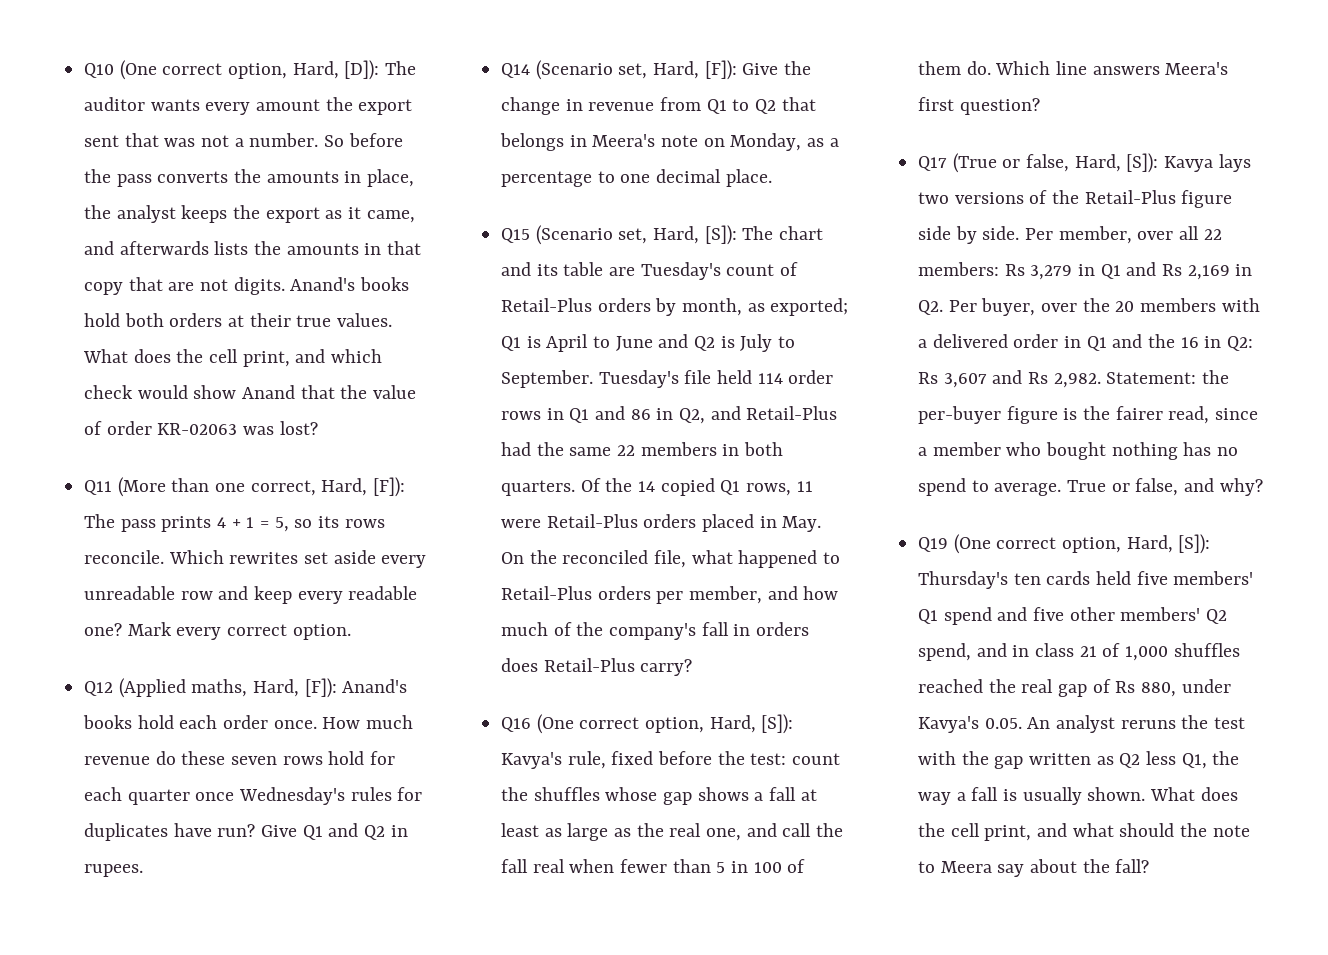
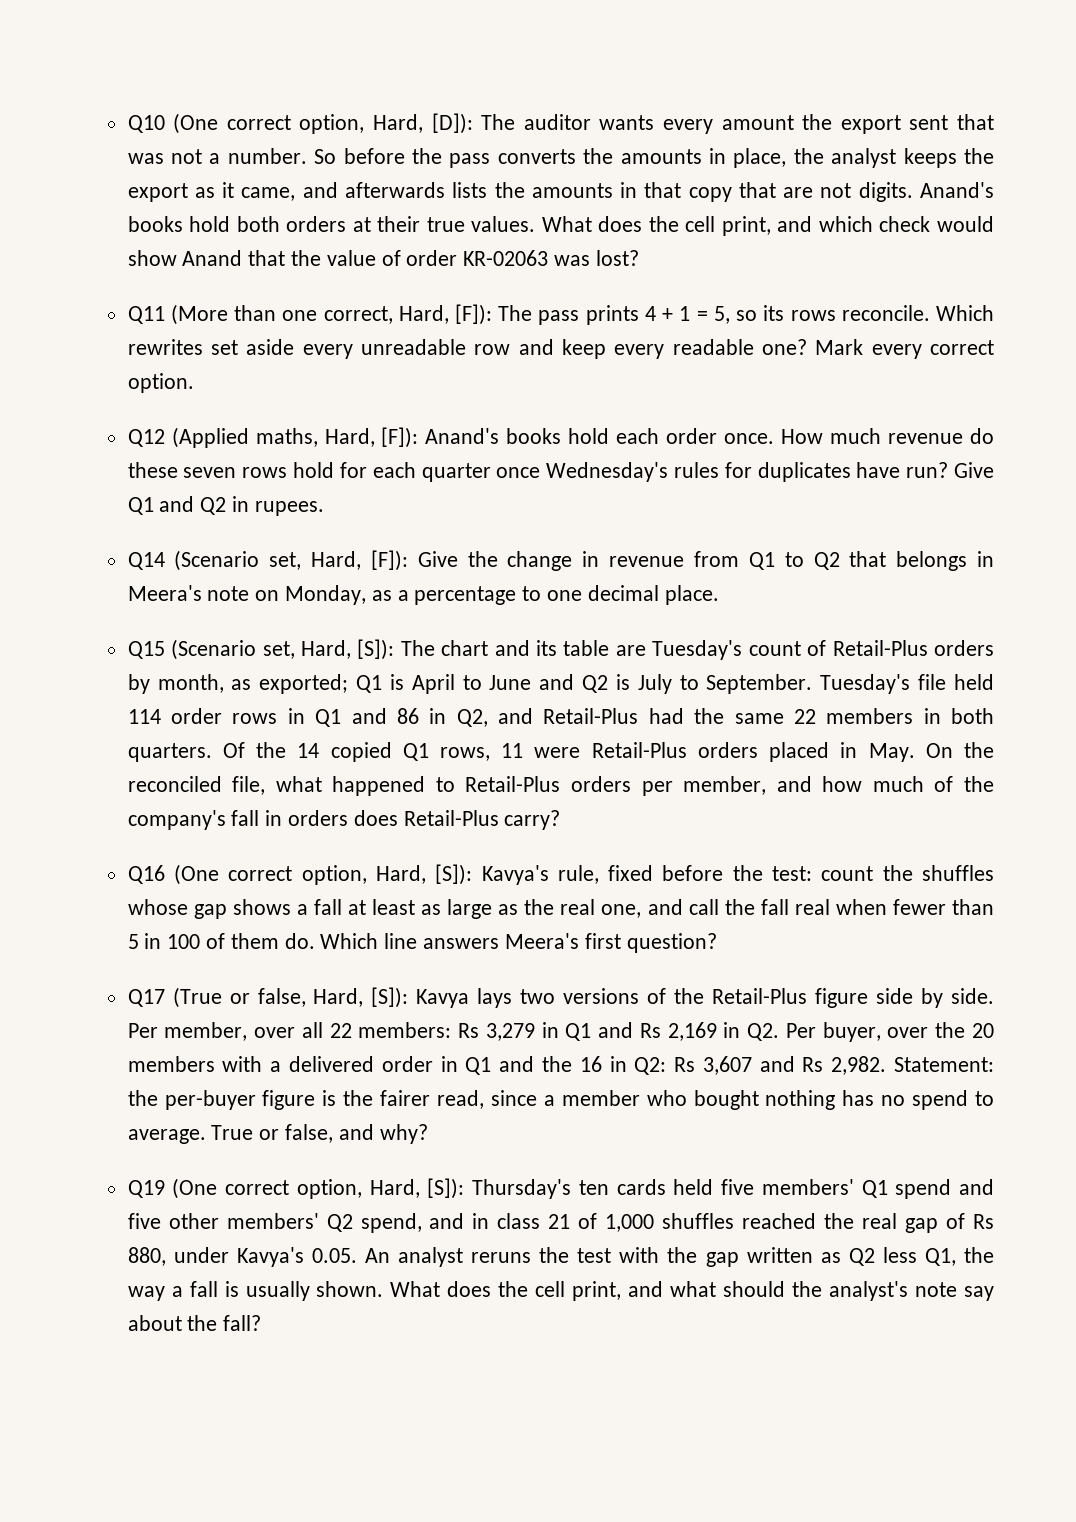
[1212,825,1250,837] [918,861,992,873] note to Meera -> [829,1281,958,1301] analyst's note

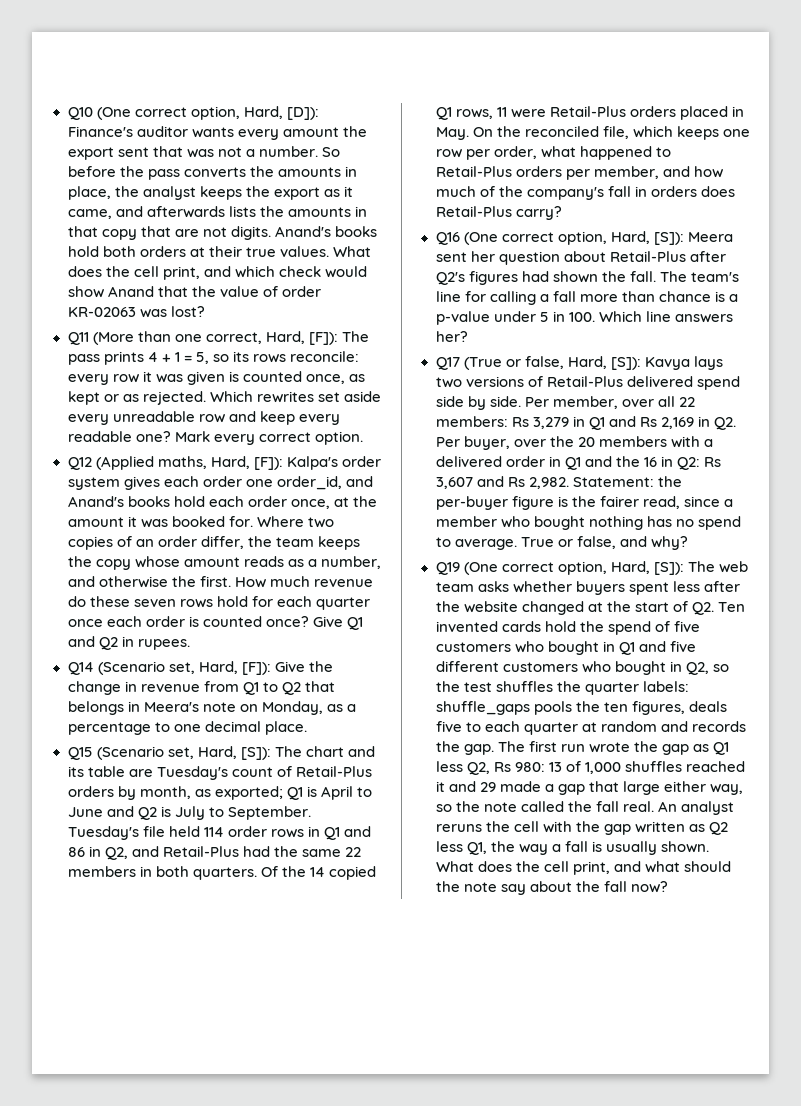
[481,114,516,130] The -> [67,126,133,137] Finance's
[841,305,930,321] reconcile. -> [290,351,360,362] [67,371,365,385] [67,391,206,405] reconcile: every row it was given is counted once, as kept or as rejected.
(419, 437) none -> [286,456,381,470] [67,476,373,490] Kalpa's order system gives each order one order_id, and
[724,433,775,444] once. -> [290,496,377,509] [67,516,334,528] [67,536,360,550] [67,556,381,570] [67,576,231,588] once, at the amount it was booked for. Where two copies of an order differ, the team keeps the copy whose amount reads as a number, and otherwise the first.
[546,462,949,482] Wednesday's rules for duplicates have run? -> [106,616,309,627] each order is counted once?
(266, 785) none -> [632,126,750,140] [435,146,537,160] which keeps one row per order,
[481,865,995,885] [127,899,994,919] [127,933,717,953] Kavya's rule, fixed before the test: count the shuffles whose gap shows a fall at least as large as the real one, and call the fall real when fewer than 5 in 100 of them do. Which line answers Meera's first question? -> [687,232,733,242] [435,251,726,265] [435,271,739,285] [435,291,738,305] [435,311,733,325] [435,331,468,342] Meera sent her question about Retail-Plus after Q2's figures had shown the fall. The team's line for calling a fall more than chance is a p-value under 5 in 100. Which line answers her?
[674,988,869,1008] the Retail-Plus figure -> [546,376,740,390] Retail-Plus delivered spend
[472,1179,995,1199] [127,1213,995,1233] [127,1247,357,1267] Thursday's ten cards held five members' Q1 spend and five other members' Q2 spend, and in class 21 of 1,000 shuffles reached the real gap of Rs 880, under Kavya's 0.05. -> [687,561,748,573] [435,581,740,595] [435,601,745,615] [435,621,700,635] [435,641,696,655] [435,661,729,675] [435,681,689,695] [435,701,727,715] [435,721,746,735] [435,741,729,755] [435,761,745,775] [435,781,743,795] [435,801,654,812] The web team asks whether buyers spent less after the website changed at the start of Q2. Ten invented cards hold the spend of five customers who bought in Q1 and five different customers who bought in Q2, so the test shuffles the quarter labels: shuffle_gaps pools the ten figures, deals five to each quarter at random and records the gap. The first run wrote the gap as Q1 less Q2, Rs 980: 13 of 1,000 shuffles reached it and 29 made a gap that large either way, so the note called the fall real.
[577,1248,612,1263] test -> [513,821,539,832] cell
[829,1281,909,1301] analyst's -> (460, 886) none
[223,1315,262,1331] fall? -> [603,881,668,893] fall now?

